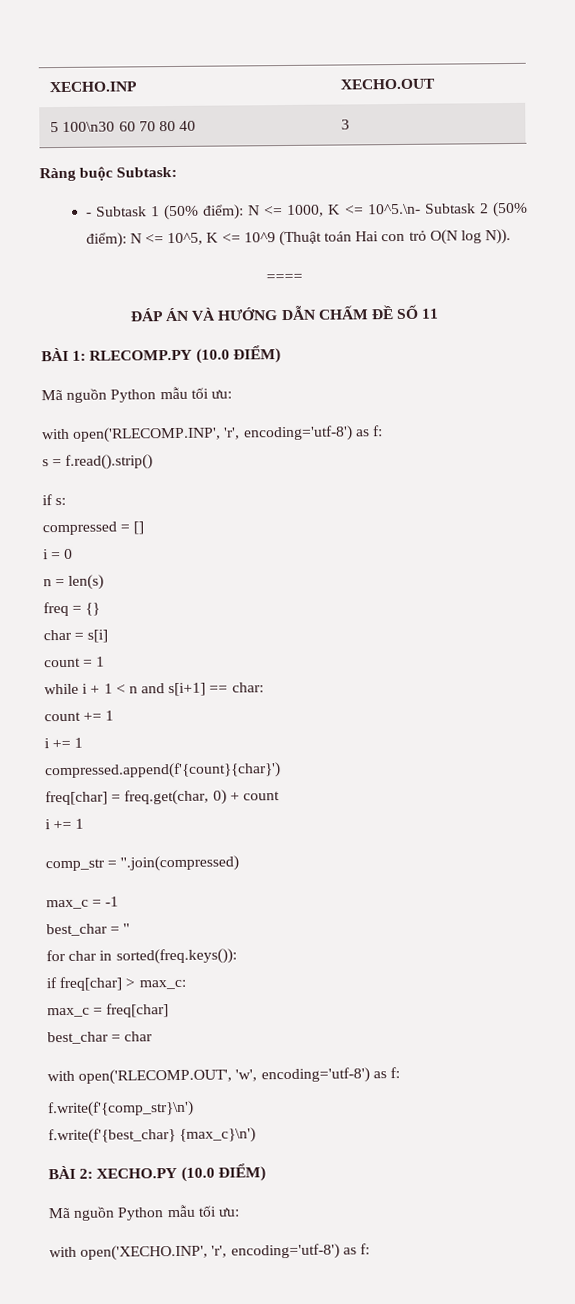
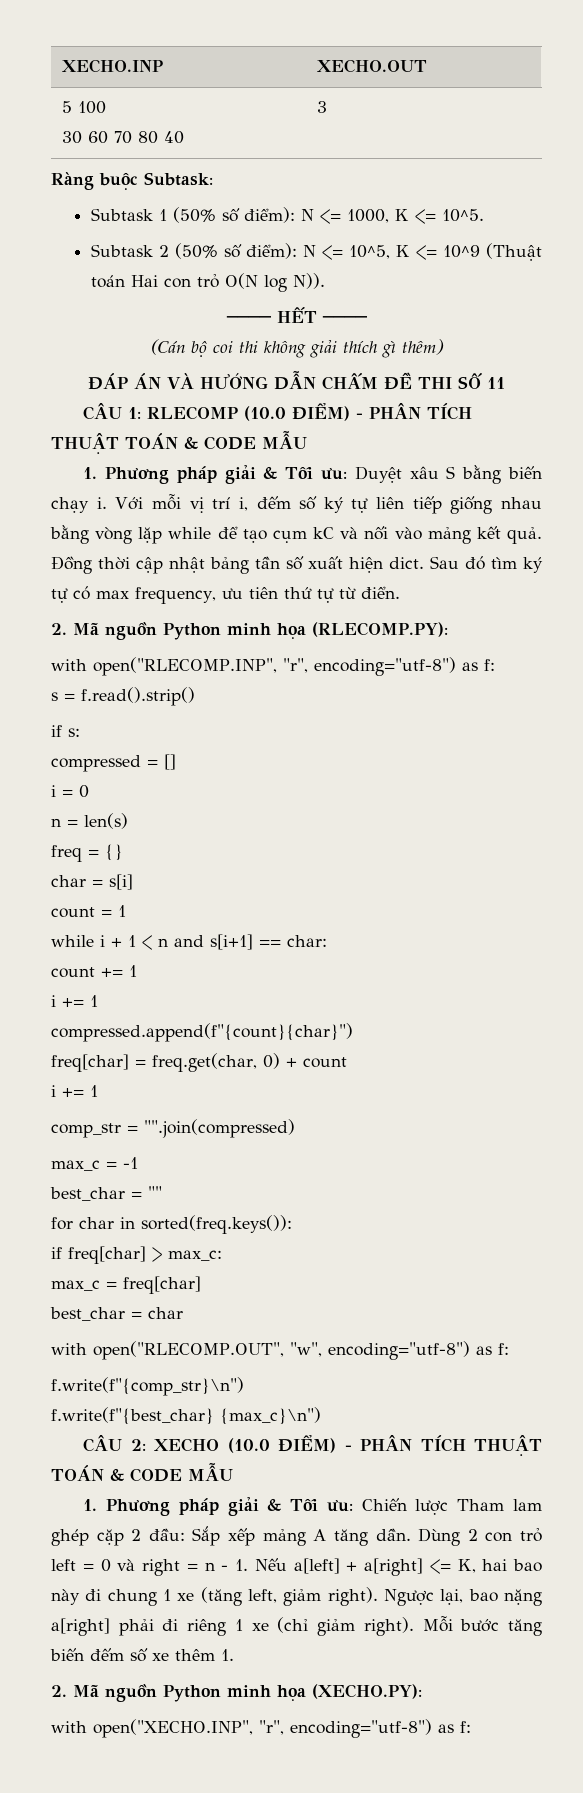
[62,121,116,132] 100\n30 -> [78,101,107,114] [62,131,83,144] 100 // 30
[85,212,92,217] - -> (213, 179) none
(199, 212) none -> [221,208,240,222] số
[367,203,421,215] 10^5.\n- -> [441,209,484,222] 10^5. //
(528, 209) none -> [223,244,242,258] số
[265,273,303,282] ==== -> [225,307,368,323] [150,339,444,358] ──── HẾT ──── // (Cán bộ coi thi không giải thích gì thêm)
(394, 312) none -> [418,377,452,389] THI
[41,345,281,364] [41,386,232,403] [42,425,353,443] BÀI 1: RLECOMP.PY (10.0 ĐIỂM) // Mã nguồn Python mẫu tối ưu: // with open('RLECOMP.INP', 'r', encoding='utf-8') -> [83,403,473,421] [51,431,307,454] [83,465,542,484] [51,494,543,514] [50,525,542,544] [51,556,543,574] [51,586,400,604] [51,622,448,640] [51,657,456,676] CÂU 1: RLECOMP (10.0 ĐIỂM) - PHÂN TÍCH THUẬT TOÁN & CODE MẪU // 1. Phương pháp giải & Tối ưu: Duyệt xâu S bằng biến chạy i. Với mỗi vị trí i, đếm số ký tự liên tiếp giống nhau bằng vòng lặp while để tạo cụm kC và nối vào mảng kết quả. Đồng thời cập nhật bảng tần số xuất hiện dict. Sau đó tìm ký tự có max frequency, ưu tiên thứ tự từ điển. // 2. Mã nguồn Python minh họa (RLECOMP.PY): // with open("RLECOMP.INP", "r", encoding="utf-8")
[44,762,281,780] compressed.append(f'{count}{char}') -> [51,1023,353,1042] compressed.append(f"{count}{char}")
[120,855,240,872] ''.join(compressed) -> [144,1119,295,1138] "".join(compressed)
[123,923,131,934] '' -> [148,1186,162,1199] ""
[78,1067,400,1085] [47,1100,194,1118] [48,1127,257,1145] [48,1163,266,1182] [48,1204,240,1221] [49,1243,340,1261] open('RLECOMP.OUT', 'w', encoding='utf-8') as f: // f.write(f'{comp_str}\n') // f.write(f'{best_char} {max_c}\n') // BÀI 2: XECHO.PY (10.0 ĐIỂM) // Mã nguồn Python mẫu tối ưu: // with open('XECHO.INP', 'r', encoding='utf-8') -> [93,1341,509,1360] [51,1377,244,1396] [51,1407,321,1425] [83,1435,542,1456] [51,1463,233,1482] [83,1497,542,1516] [51,1526,543,1546] [51,1558,542,1576] [51,1587,542,1606] [51,1616,542,1636] [50,1648,234,1662] [51,1684,422,1702] [51,1719,432,1738] open("RLECOMP.OUT", "w", encoding="utf-8") as f: // f.write(f"{comp_str}\n") // f.write(f"{best_char} {max_c}\n") // CÂU 2: XECHO (10.0 ĐIỂM) - PHÂN TÍCH THUẬT TOÁN & CODE MẪU // 1. Phương pháp giải & Tối ưu: Chiến lược Tham lam ghép cặp 2 đầu: Sắp xếp mảng A tăng dần. Dùng 2 con trỏ left = 0 và right = n - 1. Nếu a[left] + a[right] <= K, hai bao này đi chung 1 xe (tăng left, giảm right). Ngược lại, bao nặng a[right] phải đi riêng 1 xe (chỉ giảm right). Mỗi bước tăng biến đếm số xe thêm 1. // 2. Mã nguồn Python minh họa (XECHO.PY): // with open("XECHO.INP", "r", encoding="utf-8")

